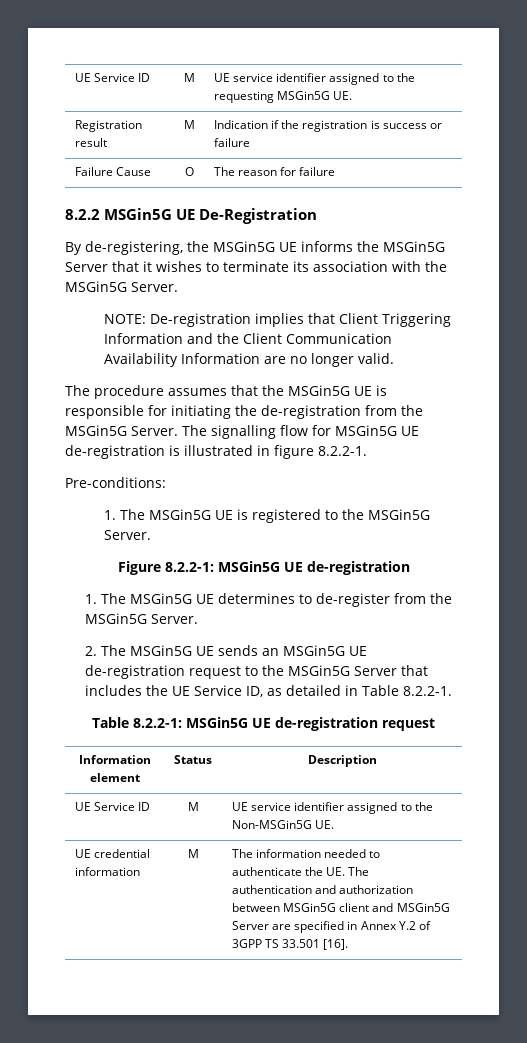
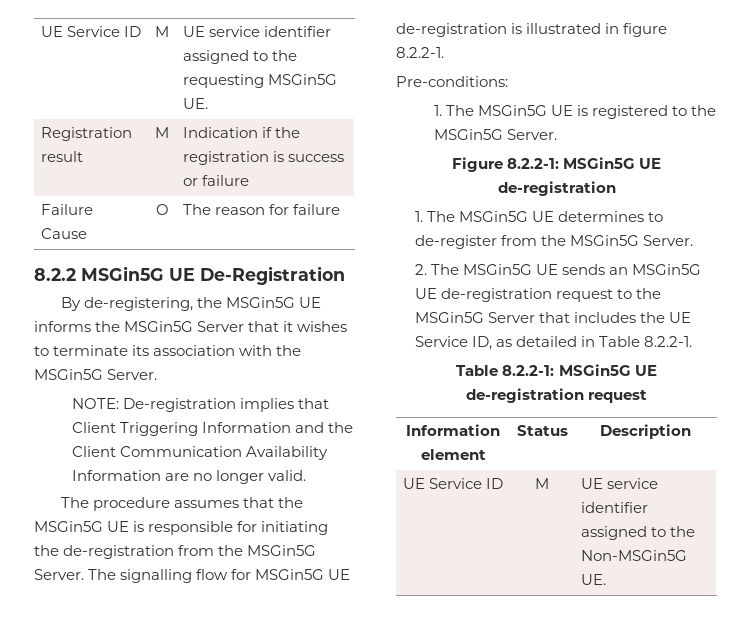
[74,849,150,858] [74,867,140,876] [187,849,199,858] [231,849,381,858] [231,867,370,876] [231,885,414,894] [231,903,450,912] [231,921,432,933] [231,939,349,950] // UE credential information | M | The information needed to authenticate the UE. The authentication and authorization between MSGin5G client and MSGin5G Server are specified in Annex Y.2 of 3GPP TS 33.501 [16]. -> (606, 579) none

